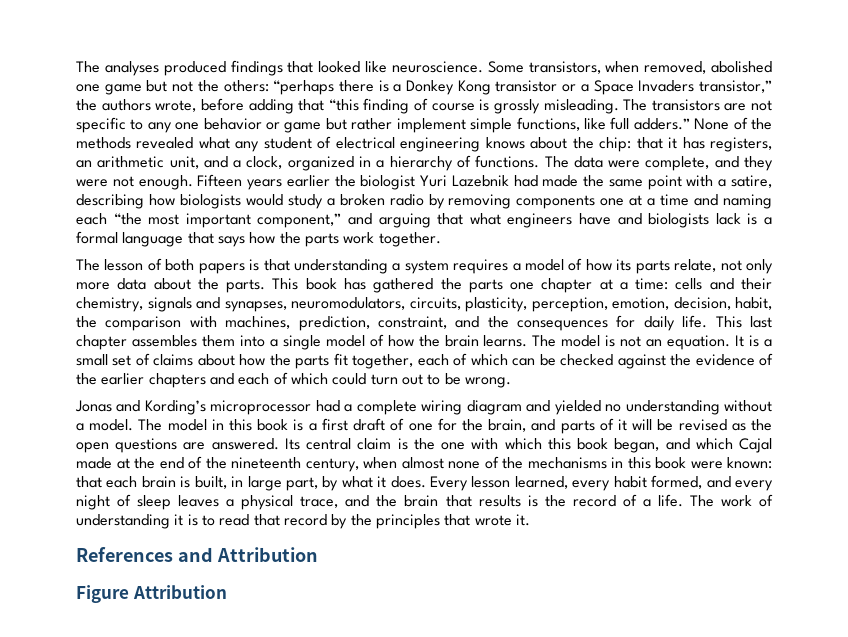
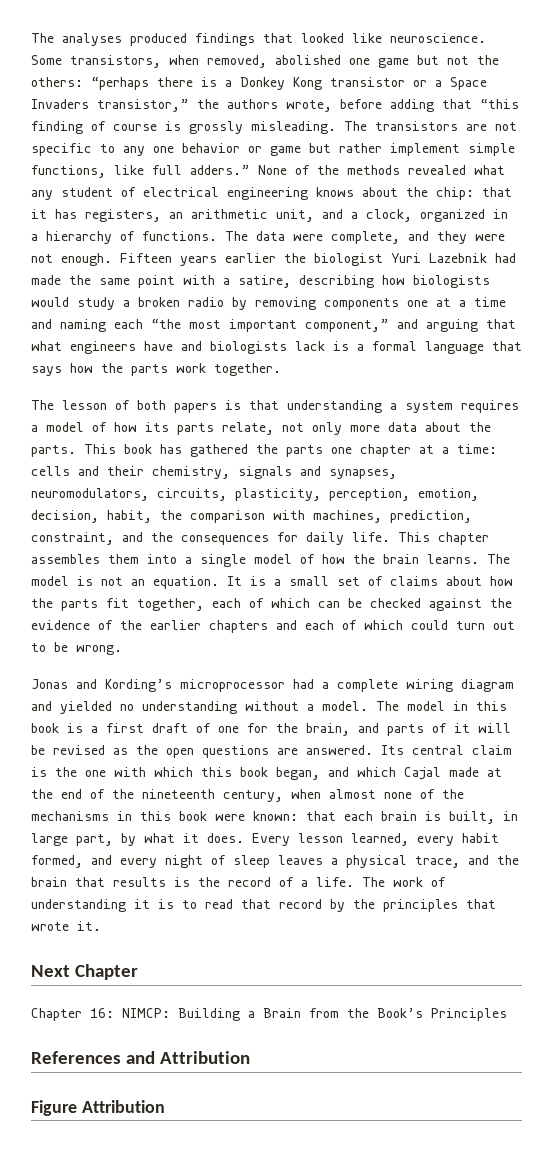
[749,316,772,328] last -> (430, 537) none
(530, 520) none -> [31,964,138,980] [31,1008,507,1021] // Next Chapter // Chapter 16: NIMCP: Building a Brain from the Book’s Principles

